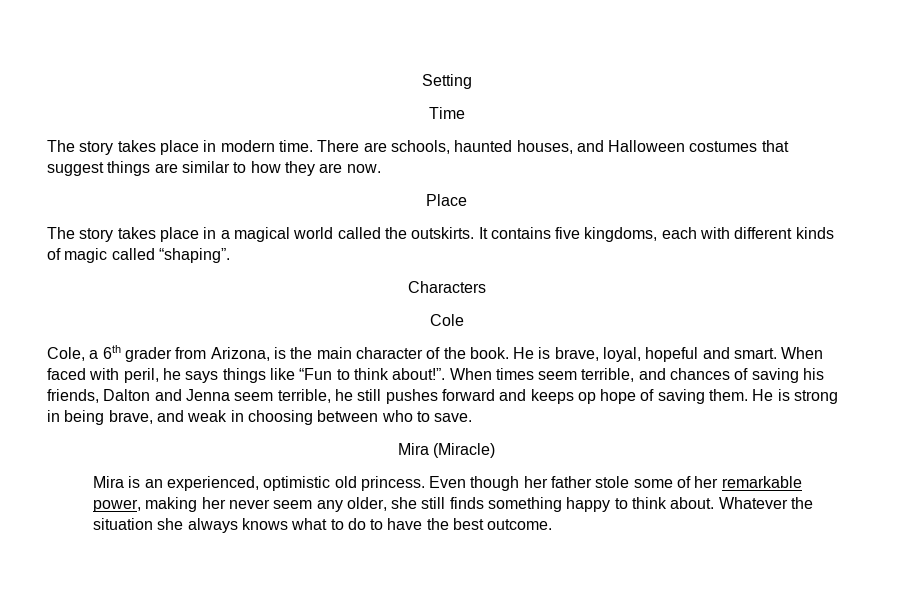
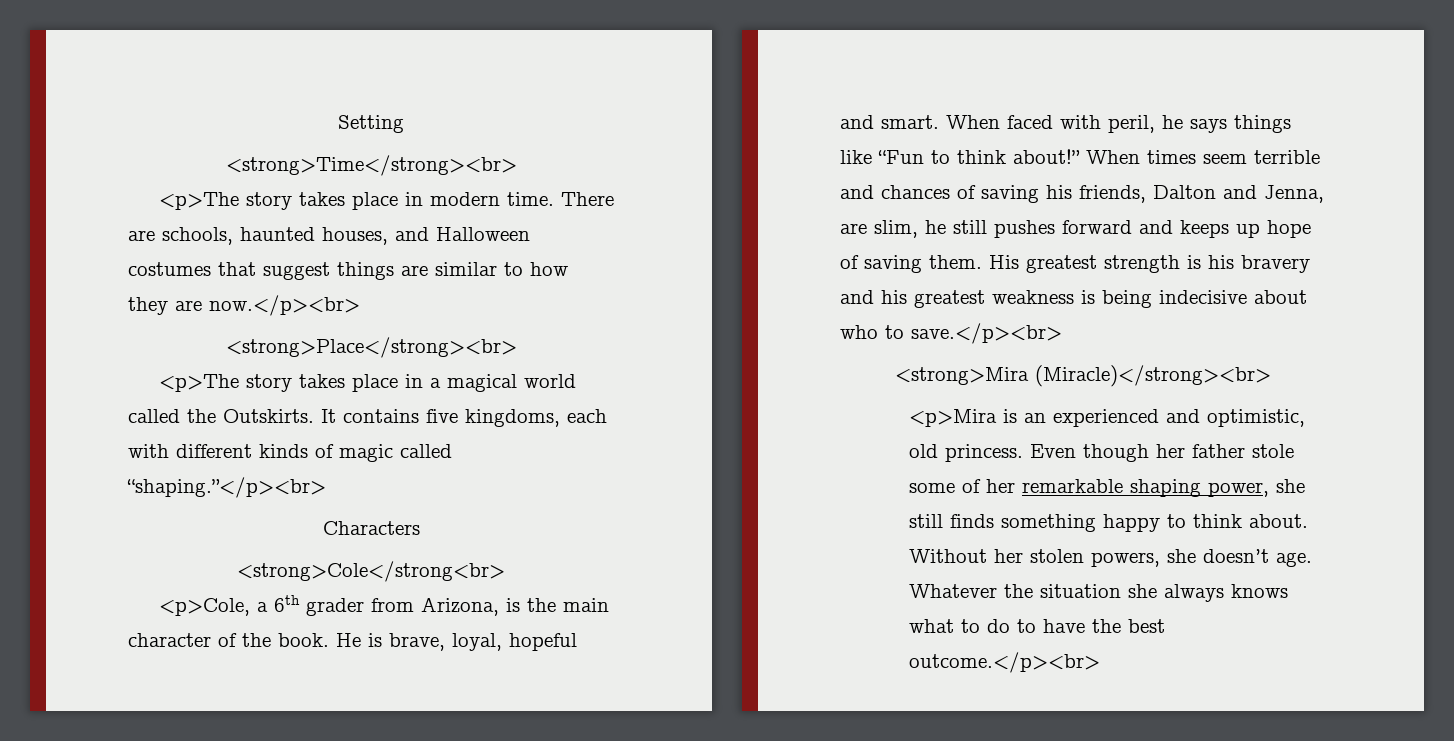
[428,107,465,119] [47,140,75,152] Time // The -> [225,155,517,176] [158,192,239,210] <strong>Time</strong><br> // <p>The
[346,164,381,173] [426,194,467,206] [47,227,75,239] now. // Place // The -> [209,295,360,316] [225,337,517,358] [158,374,239,392] now.</p><br> // <strong>Place</strong><br> // <p>The
[411,227,475,239] outskirts. -> [223,409,314,423] Outskirts.
[158,248,230,263] “shaping”. -> [127,477,326,498] “shaping.”</p><br>
[429,314,464,326] [47,347,85,361] Cole // Cole, -> [237,561,505,582] [158,598,250,616] <strong>Cole</strong<br> // <p>Cole,
[392,368,446,380] about!”. -> [1013,149,1080,164] about!”
[581,368,635,382] terrible, -> [1254,150,1320,164] terrible
[185,389,331,403] Jenna seem terrible, -> [1264,185,1324,203] [840,220,918,238] Jenna, are slim,
[577,392,596,404] op -> [1236,223,1260,238] up
[752,389,839,404] [47,410,473,425] [397,443,496,458] [92,476,331,491] He is strong in being brave, and weak in choosing between who to save. // Mira (Miracle) // Mira is an experienced, optimistic -> [989,255,1310,273] [840,290,1307,308] [840,323,1062,344] [895,365,1271,387] [909,409,1306,427] His greatest strength is his bravery and his greatest weakness is being indecisive about who to save.</p><br> // <strong>Mira (Miracle)</strong><br> // <p>Mira is an experienced and optimistic,
[92,497,387,512] power, making her never seem any older, -> [1130,479,1270,497] shaping power,
(715, 503) none -> [909,549,1313,567] Without her stolen powers, she doesn’t age.
[487,519,553,530] outcome. -> [909,652,1101,673] outcome.</p><br>

